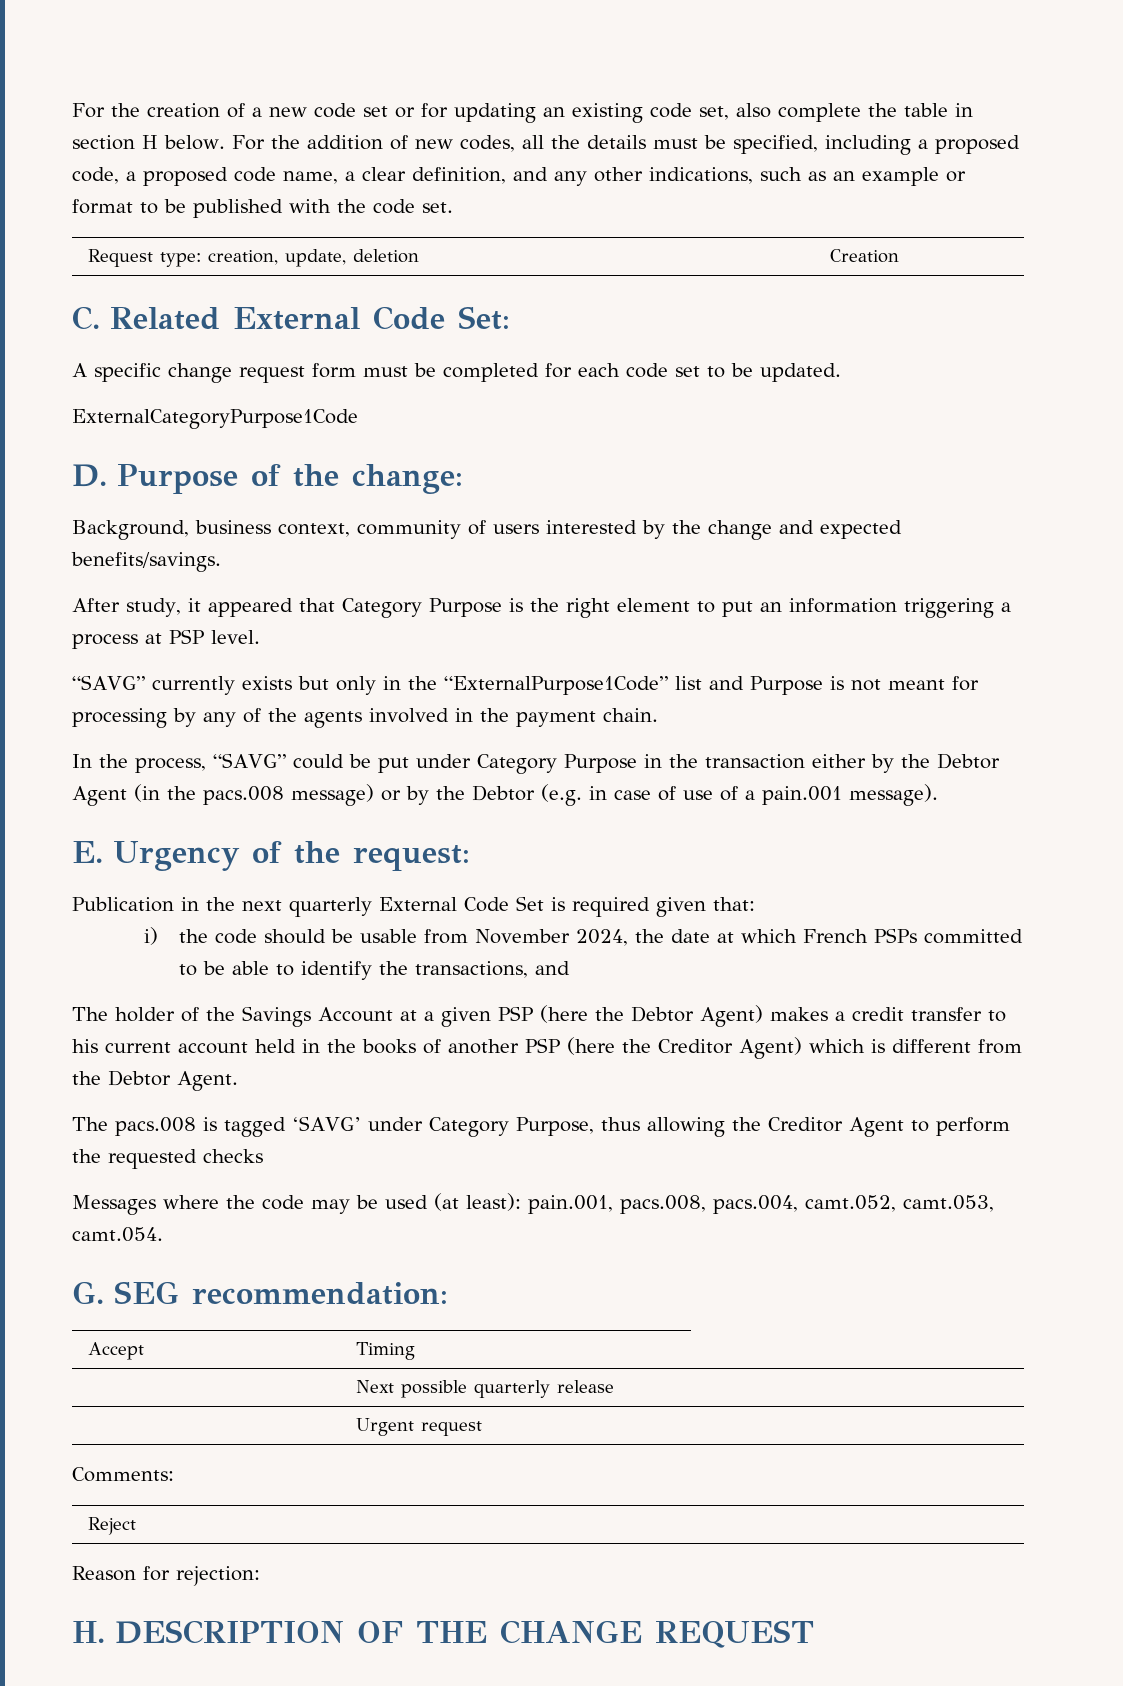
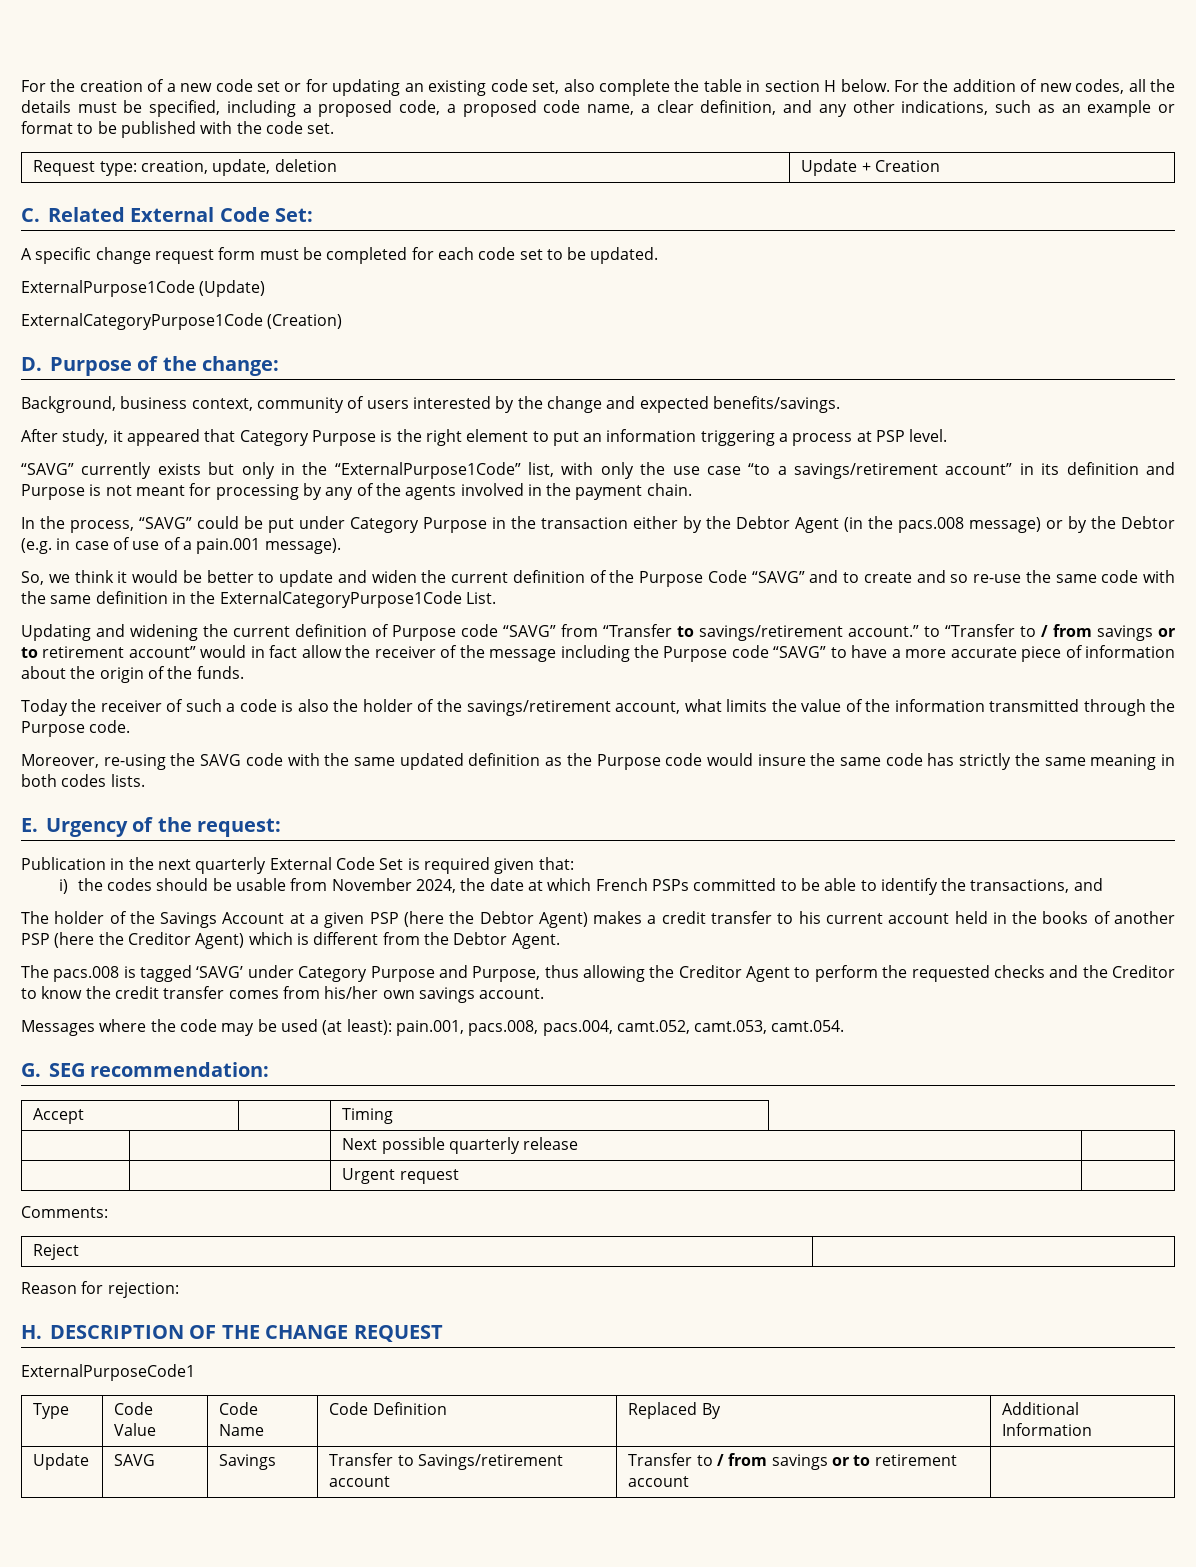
(419, 256) none -> [801,159,871,176] Update +
[72,409,358,429] // ExternalCategoryPurpose1Code -> [21,280,266,297] [21,313,343,330] // ExternalPurpose1Code (Update) // ExternalCategoryPurpose1Code (Creation)
[674,676,702,690] list -> [528,462,1139,479] list, with only the use case “to a savings/retirement account” in its definition
(938, 795) none -> [21,570,1175,587] [21,591,496,608] [21,624,1175,641] [21,645,1176,662] [21,666,244,683] [21,699,1175,716] [21,720,131,737] [21,753,1176,770] [21,774,145,787] // So, we think it would be better to update and widen the current definition of the Purpose Code “SAVG” and to create and so re-use the same code with the same definition in the ExternalCategoryPurpose1Code List. // Updating and widening the current definition of Purpose code “SAVG” from “Transfer to savings/retirement account.” to “Transfer to / from savings or to retirement account” would in fact allow the receiver of the message including the Purpose code “SAVG” to have a more accurate piece of information about the origin of the funds. // Today the receiver of such a code is also the holder of the savings/retirement account, what limits the value of the information transmitted through the Purpose code. // Moreover, re-using the SAVG code with the same updated definition as the Purpose code would insure the same code has strictly the same meaning in both codes lists.
[215,929,258,944] code -> [107,878,153,891] codes
(509, 1127) none -> [370,965,468,982] Purpose and
(263, 1156) none -> [1049,965,1175,978] [21,986,545,1003] and the Creditor to know the credit transfer comes from his/her own savings account.
(815, 1634) none -> [21,1364,195,1381] [33,1403,70,1419] [114,1402,154,1415] [114,1423,157,1436] [219,1402,259,1415] [219,1424,265,1436] [329,1402,447,1415] [628,1402,721,1419] [1002,1402,1080,1415] [1002,1423,1093,1436] [33,1453,90,1470] [114,1454,156,1466] [219,1454,277,1470] [329,1453,564,1470] [329,1476,391,1487] [628,1453,957,1470] [628,1476,690,1487] // ExternalPurposeCode1 // Type | Code Value | Code Name | Code Definition | Replaced By | Additional Information // Update | SAVG | Savings | Transfer to Savings/retirement account | Transfer to / from savings or to retirement account |

